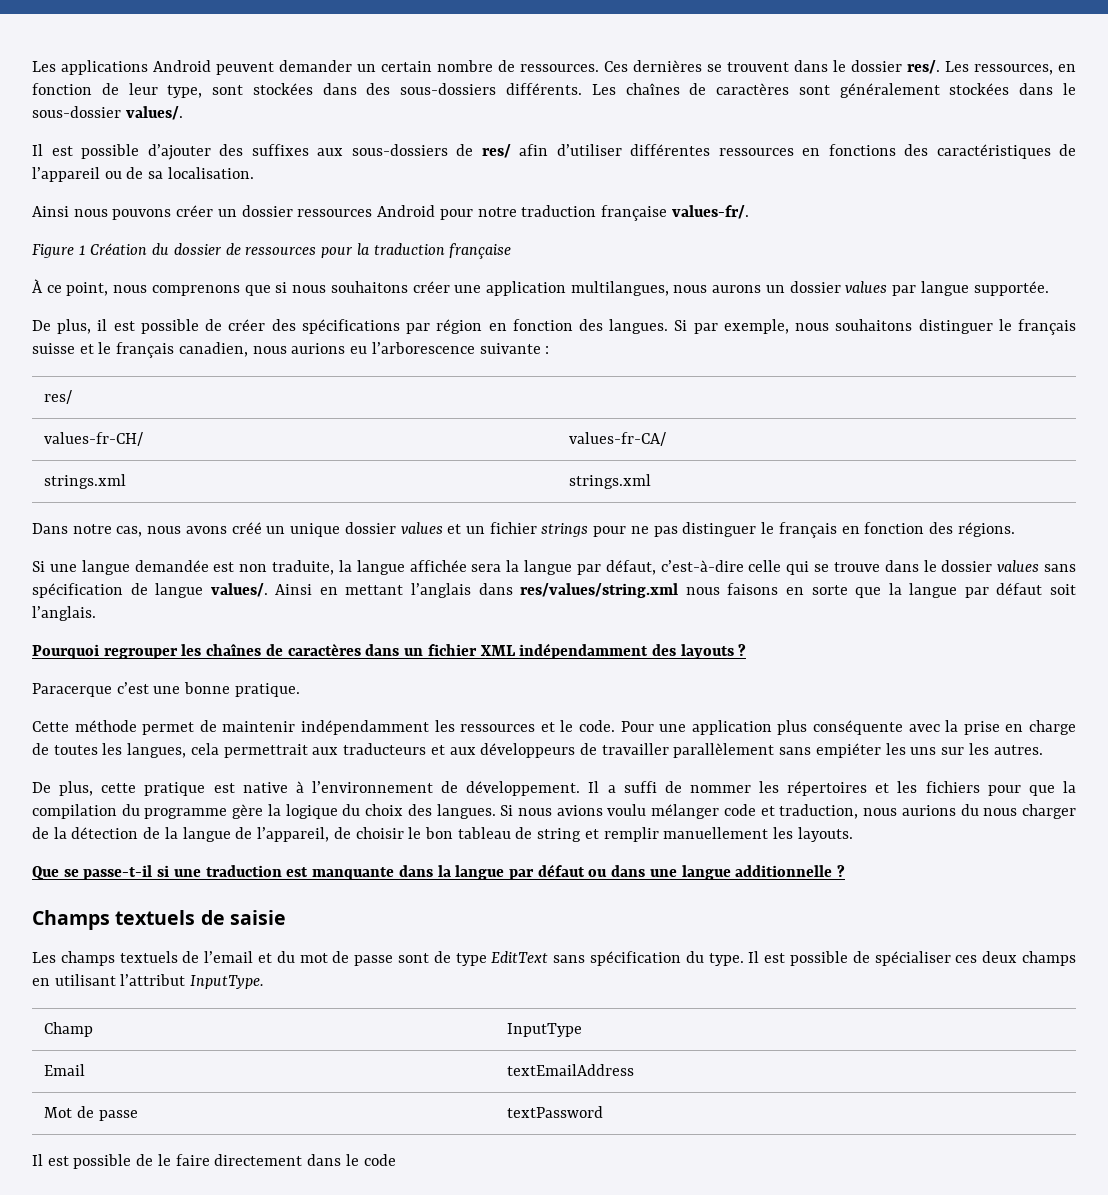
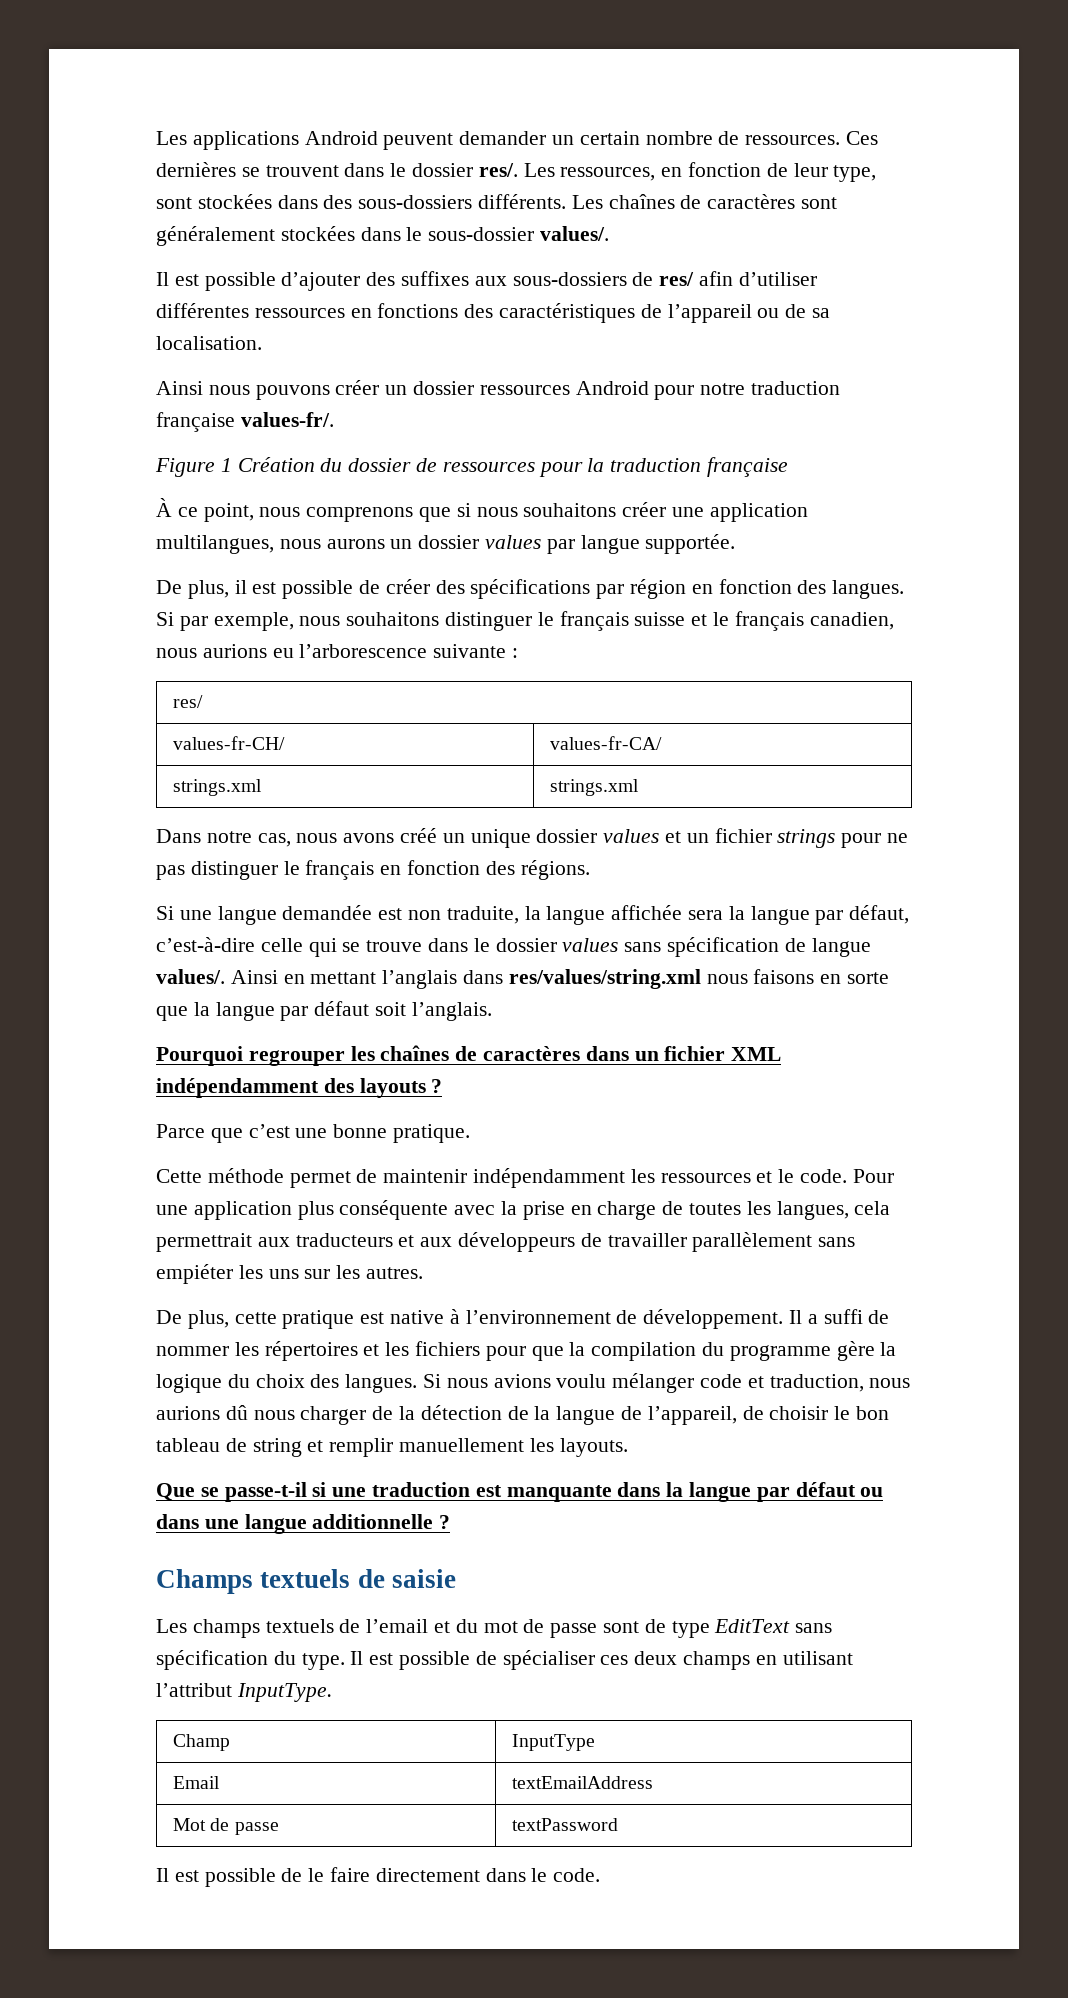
[32,683,112,697] Paracerque -> [156,1124,243,1143] Parce que
[960,804,979,816] du -> [225,1405,248,1420] dû
[363,1154,396,1166] code -> [553,1868,601,1882] code.

